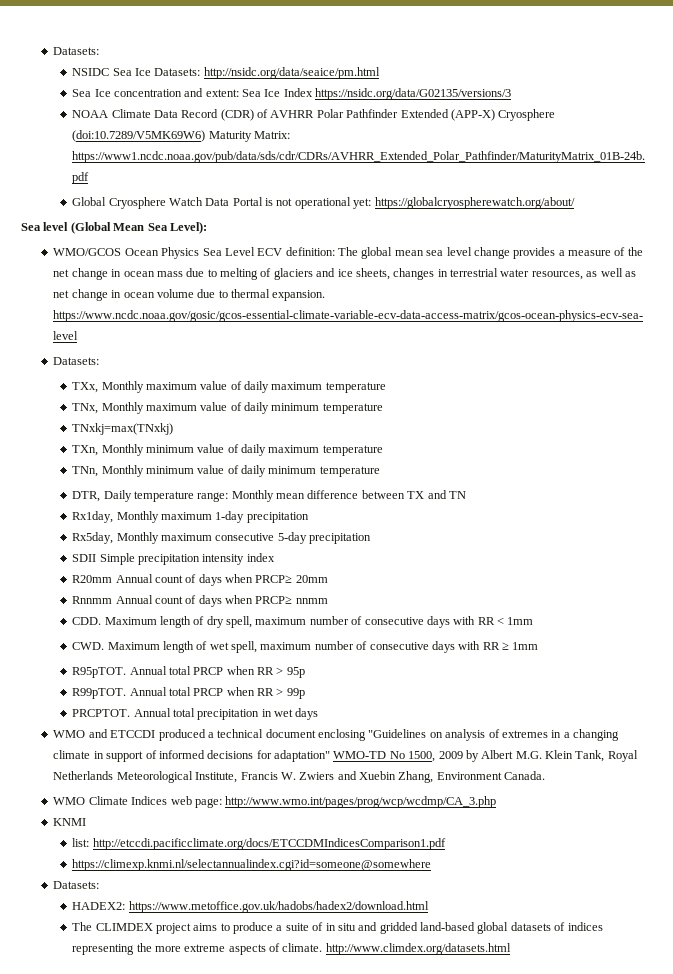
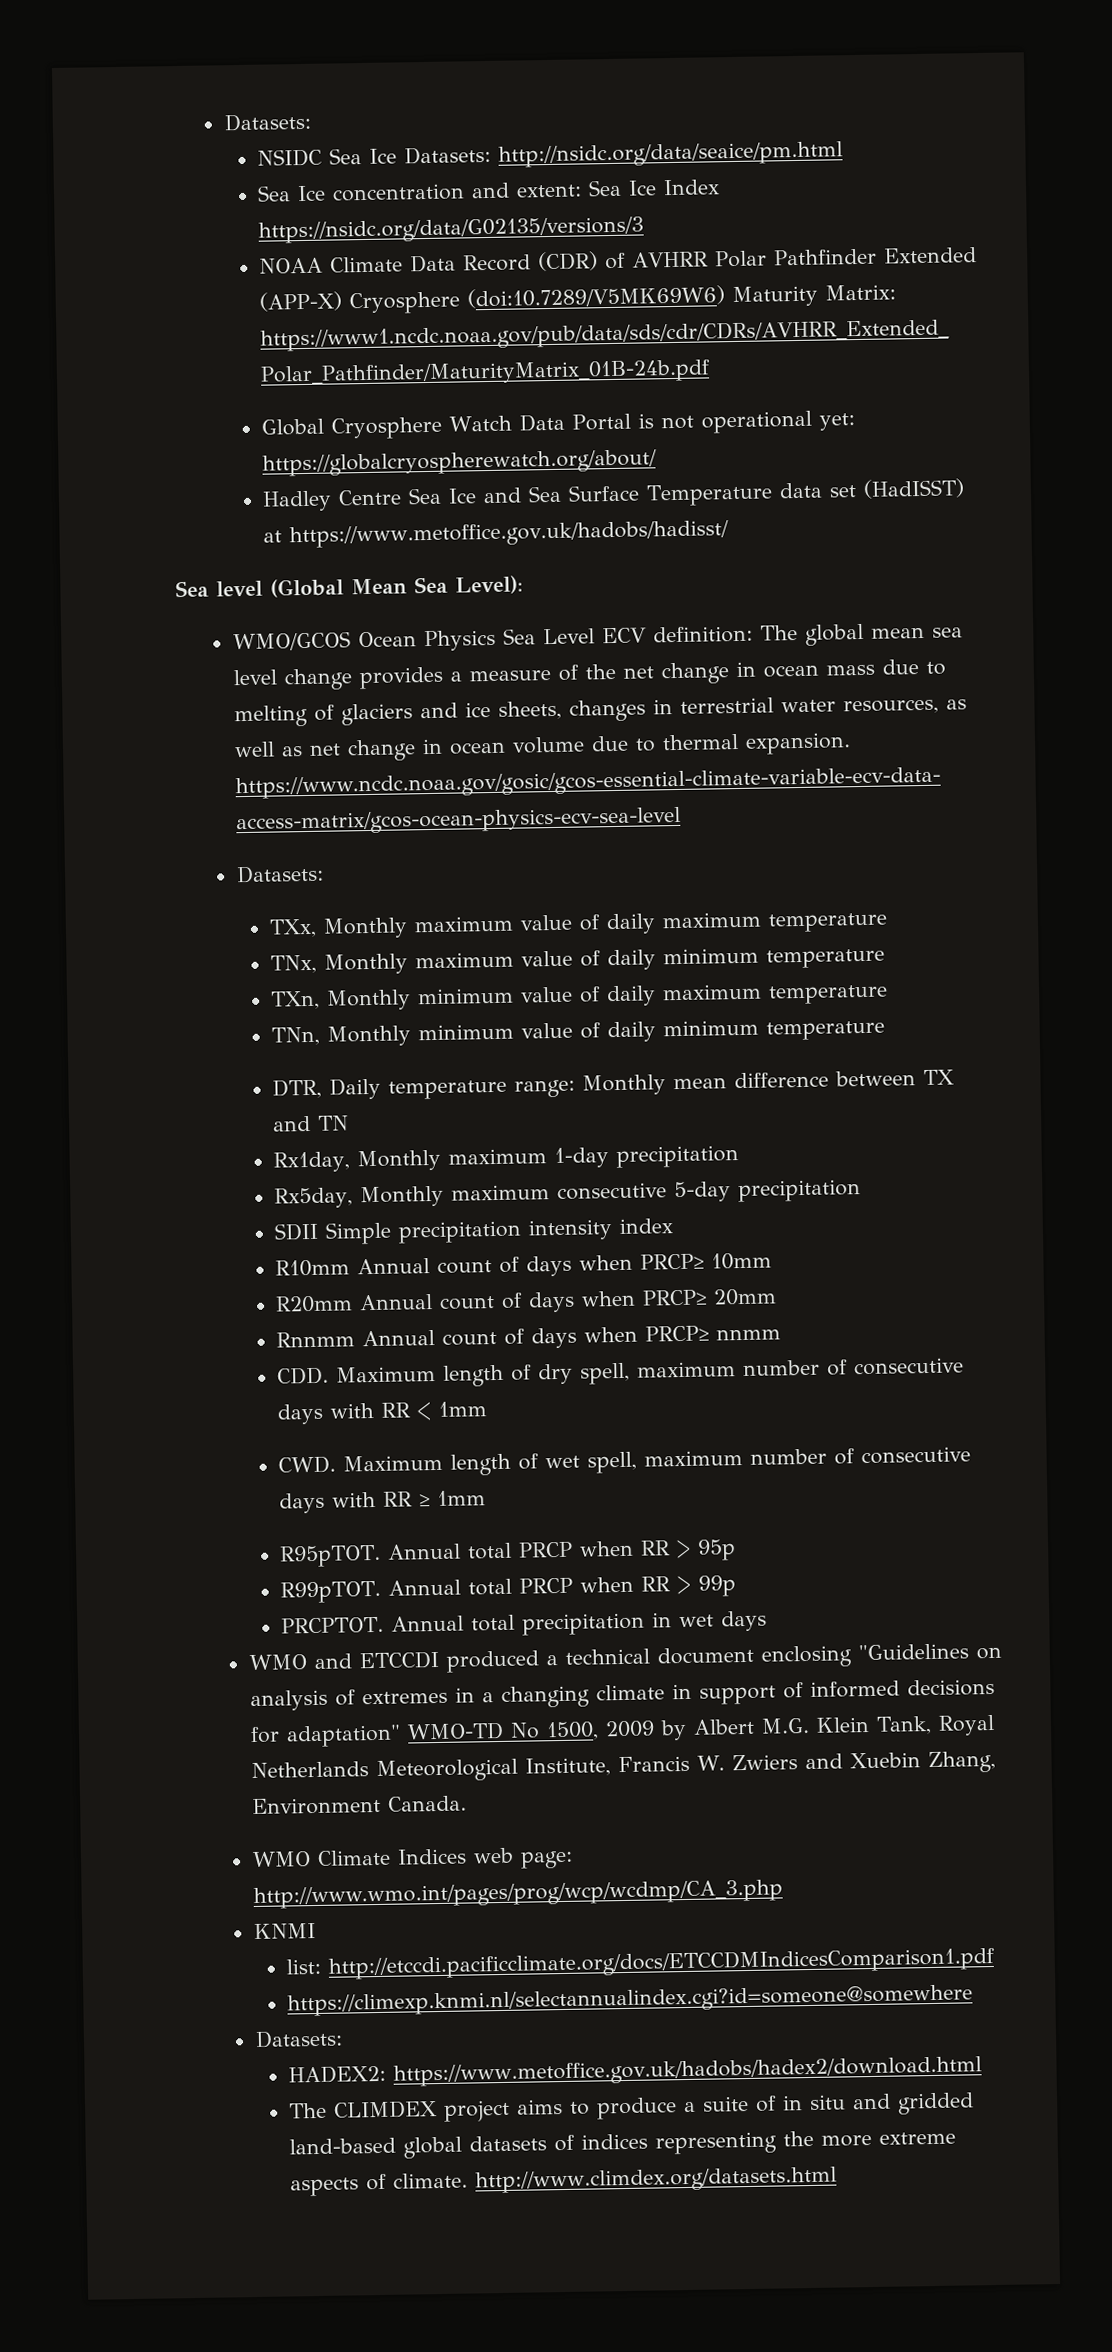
(575, 203) none -> [262,478,966,512] [263,520,730,549] // Hadley Centre Sea Ice and Sea Surface Temperature data set (HadISST) at https://www.metoffice.gov.uk/hadobs/hadisst/
[72,423,174,435] // TNxkj=max(TNxkj) -> (886, 958) none
(275, 557) none -> [275,1252,773,1277] // R10mm Annual count of days when PRCP≥ 10mm

